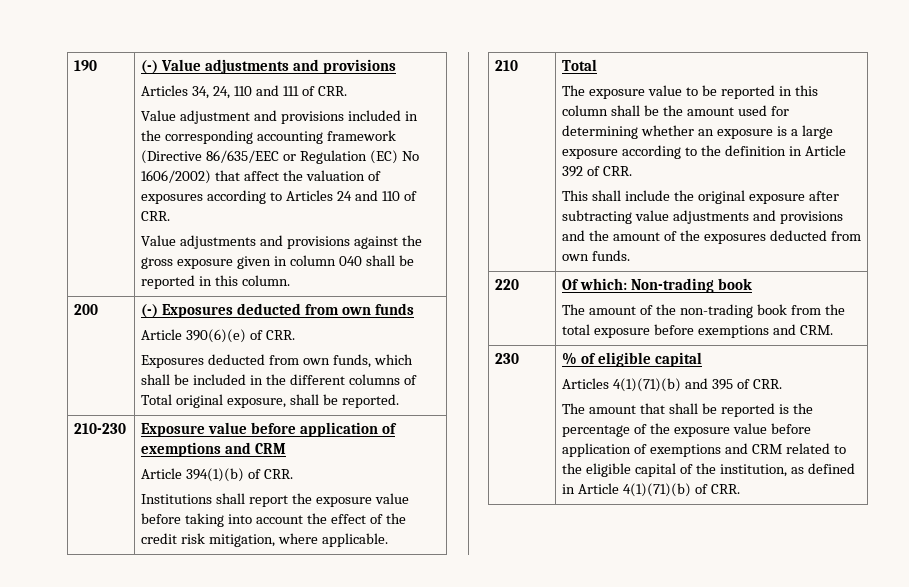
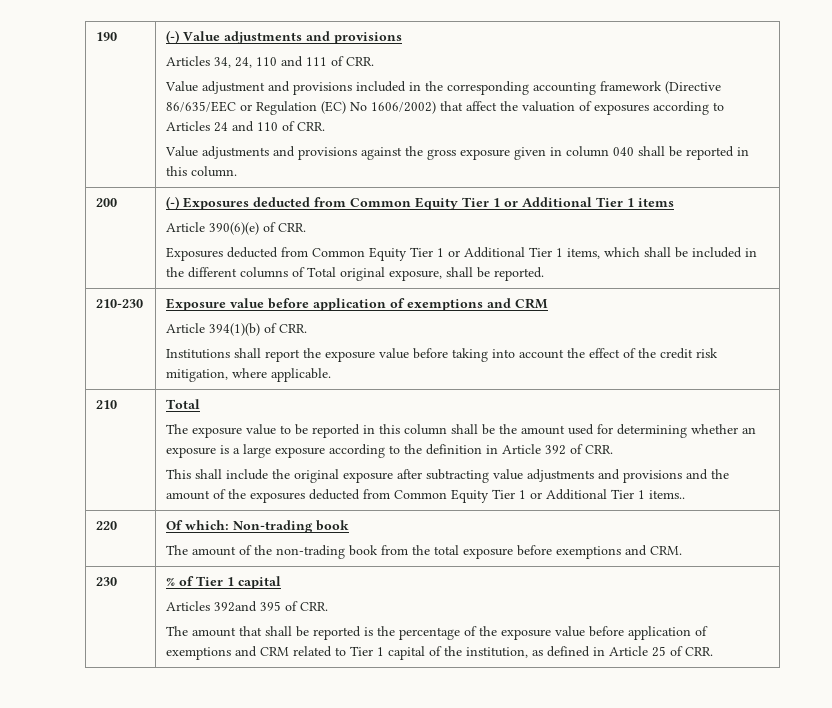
[341,303,414,315] own funds -> [350,197,675,210] Common Equity Tier 1 or Additional Tier 1 items
[302,354,371,368] own funds, -> [312,247,601,261] Common Equity Tier 1 or Additional Tier 1 items,
[562,250,631,261] own funds. -> [394,489,686,503] Common Equity Tier 1 or Additional Tier 1 items..
[597,352,651,367] eligible -> [196,576,235,586] Tier 1
[613,378,708,392] 4(1)(71)(b) and -> [214,601,258,612] 392and
[562,463,632,477] the eligible -> [350,646,385,656] Tier 1
[622,483,691,497] 4(1)(71)(b) -> [652,646,667,657] 25

